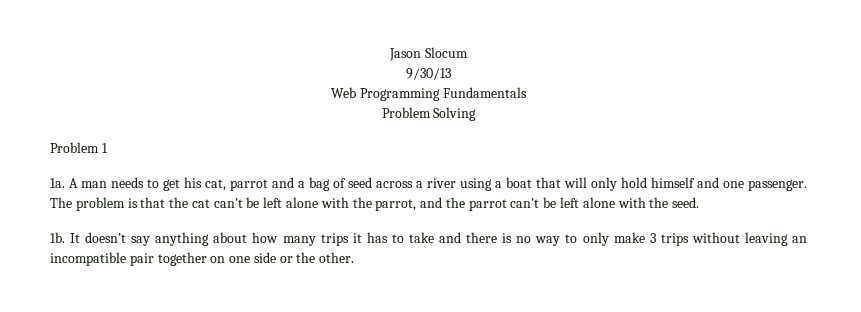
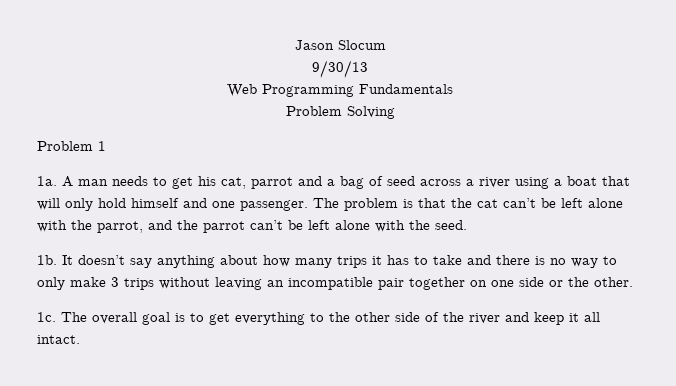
(355, 257) none -> [37,312,600,325] [37,335,80,344] // 1c. The overall goal is to get everything to the other side of the river and keep it all intact.

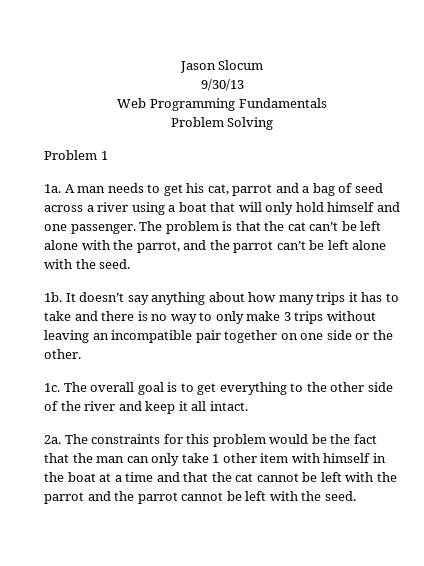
(80, 339) none -> [44,434,377,447] [44,453,386,466] [44,472,397,482] [44,491,356,504] // 2a. The constraints for this problem would be the fact that the man can only take 1 other item with himself in the boat at a time and that the cat cannot be left with the parrot and the parrot cannot be left with the seed.

